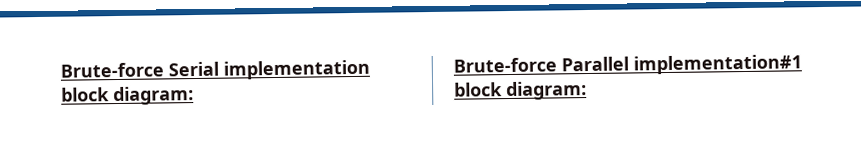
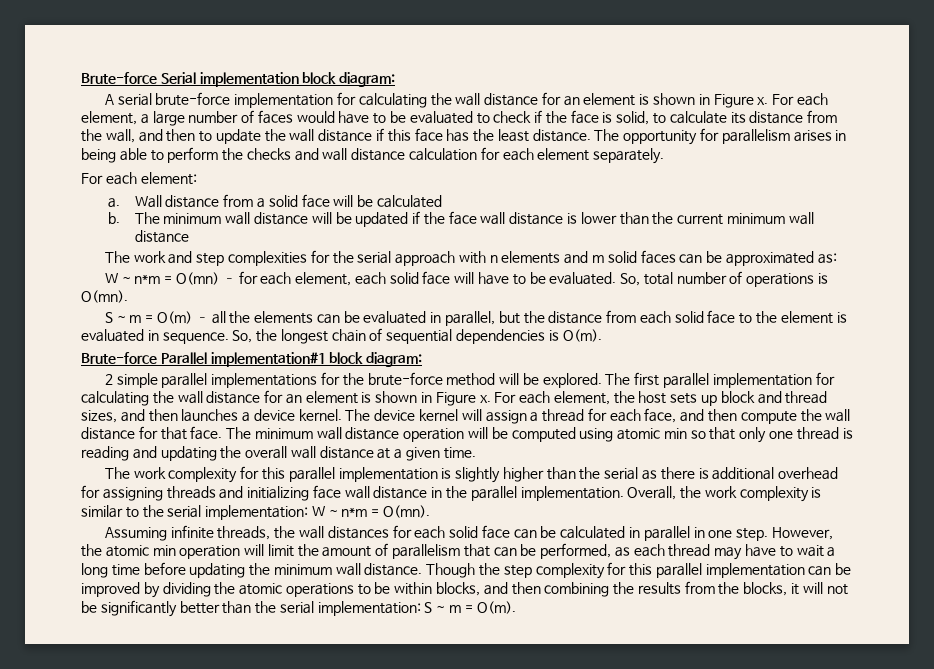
(194, 96) none -> [104,92,828,108] [81,110,838,126] [81,128,847,145] [81,147,665,164] [81,172,197,185] [107,194,442,208] [107,211,814,227] [134,230,189,243] [104,250,837,266] [104,271,829,287] [81,290,128,303] [104,310,847,326] [81,328,602,344] // A serial brute-force implementation for calculating the wall distance for an element is shown in Figure x. For each element, a large number of faces would have to be evaluated to check if the face is solid, to calculate its distance from the wall, and then to update the wall distance if this face has the least distance. The opportunity for parallelism arises in being able to perform the checks and wall distance calculation for each element separately. // For each element: // a. Wall distance from a solid face will be calculated // b. The minimum wall distance will be updated if the face wall distance is lower than the current minimum wall distance // The work and step complexities for the serial approach with n elements and m solid faces can be approximated as: // W ~ n*m = O(mn) – for each element, each solid face will have to be evaluated. So, total number of operations is O(mn). // S ~ m = O(m) – all the elements can be evaluated in parallel, but the distance from each solid face to the element is evaluated in sequence. So, the longest chain of sequential dependencies is O(m).
(587, 91) none -> [104,372,835,388] [81,390,828,406] [81,408,851,424] [81,426,853,443] [81,446,476,461] [104,466,839,483] [81,485,822,502] [81,505,431,520] [104,525,833,541] [81,543,836,560] [81,562,852,579] [81,581,848,598] [81,600,516,617] // 2 simple parallel implementations for the brute-force method will be explored. The first parallel implementation for calculating the wall distance for an element is shown in Figure x. For each element, the host sets up block and thread sizes, and then launches a device kernel. The device kernel will assign a thread for each face, and then compute the wall distance for that face. The minimum wall distance operation will be computed using atomic min so that only one thread is reading and updating the overall wall distance at a given time. // The work complexity for this parallel implementation is slightly higher than the serial as there is additional overhead for assigning threads and initializing face wall distance in the parallel implementation. Overall, the work complexity is similar to the serial implementation: W ~ n*m = O(mn). // Assuming infinite threads, the wall distances for each solid face can be calculated in parallel in one step. However, the atomic min operation will limit the amount of parallelism that can be performed, as each thread may have to wait a long time before updating the minimum wall distance. Though the step complexity for this parallel implementation can be improved by dividing the atomic operations to be within blocks, and then combining the results from the blocks, it will not be significantly better than the serial implementation: S ~ m = O(m).

